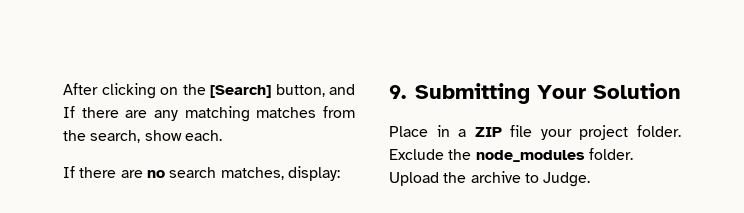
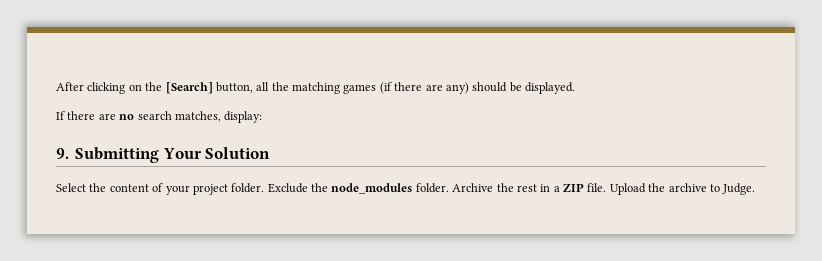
[329,84,355,95] [63,106,356,122] [63,130,222,143] and If there are any matching matches from the search, show each. -> [256,82,575,94] all the matching games (if there are any) should be displayed.
[389,125,533,137] Place in a ZIP file -> [56,183,164,192] Select the content of
(633, 154) none -> [452,183,607,192] Archive the rest in a ZIP file.

